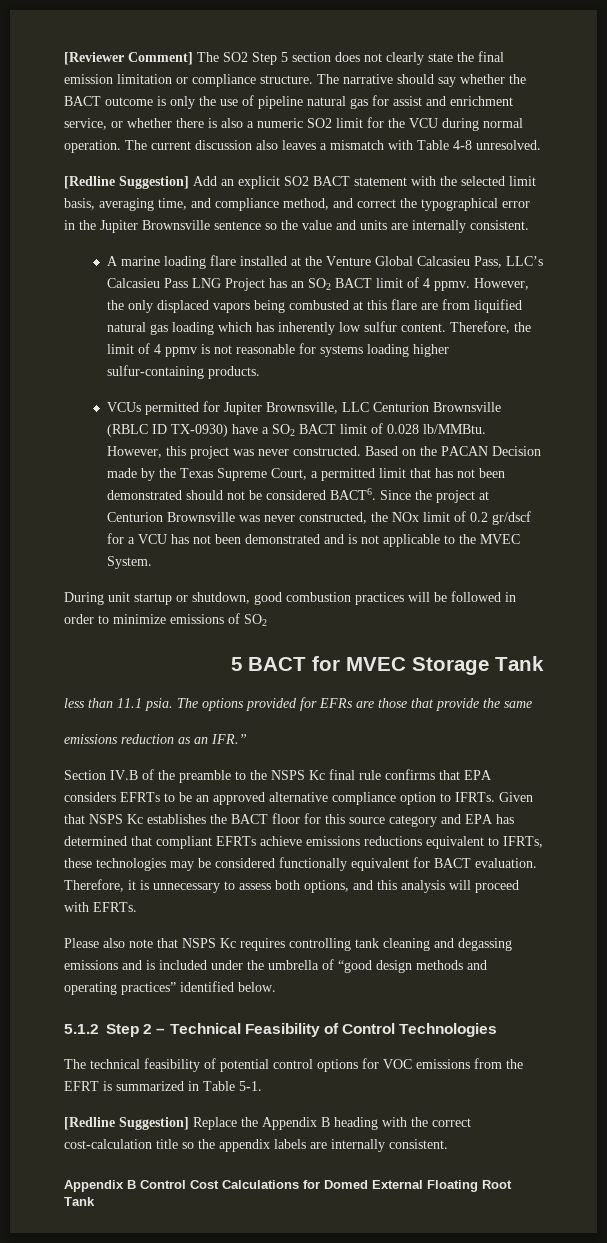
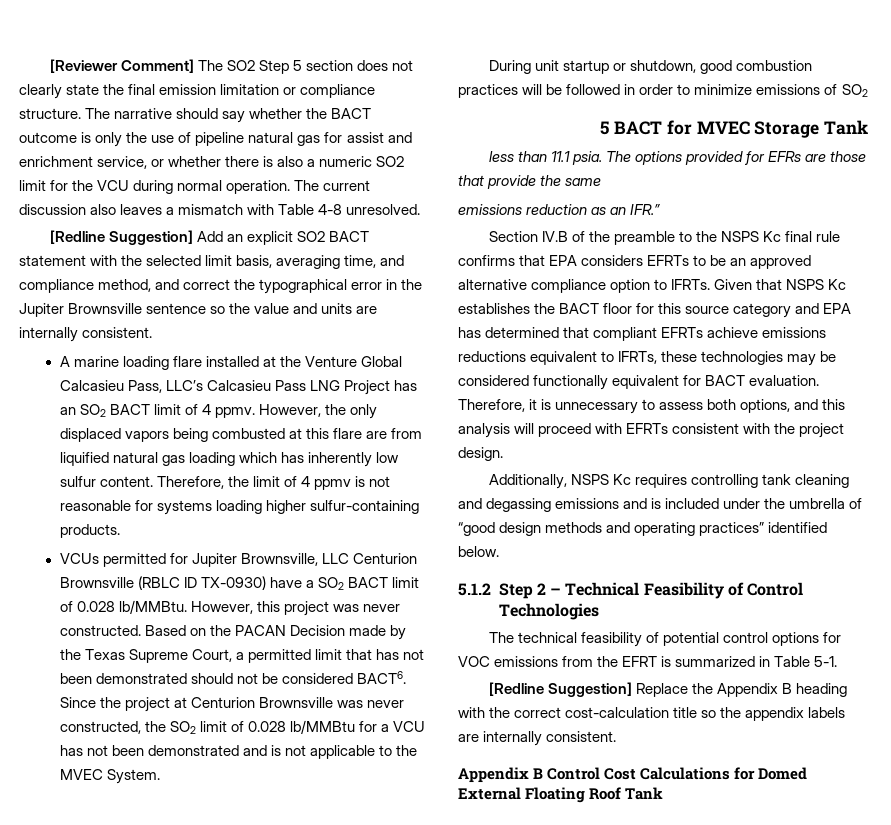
[391,511,531,525] NOx limit of 0.2 gr/dscf -> [170,720,356,734] SO2 limit of 0.028 lb/MMBtu
[93,902,137,912] [64,938,178,948] EFRTs. // Please also note that -> [626,423,845,438] [458,447,503,461] [488,474,567,489] EFRTs consistent with the project design. // Additionally,
[482,1180,512,1189] Root -> [589,787,622,800] Roof

